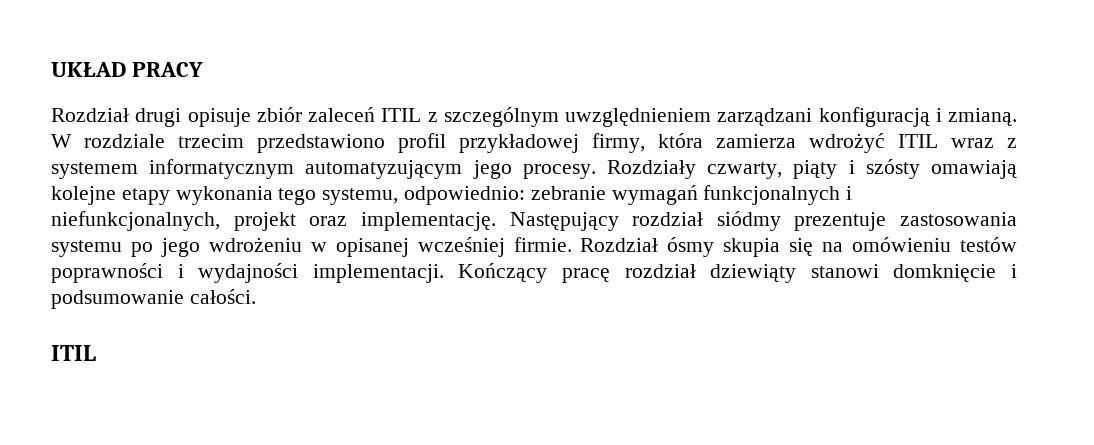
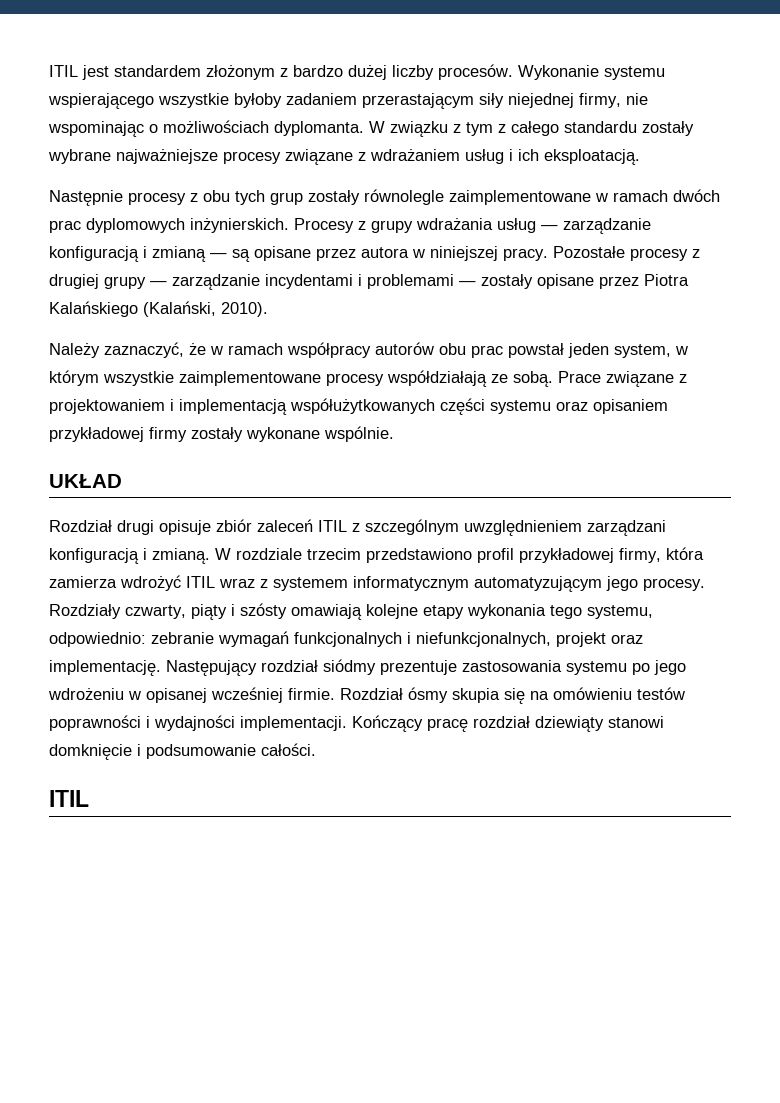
(51, 69) none -> [49,64,665,80] [48,93,648,109] [48,120,694,137] [48,149,640,165] [49,189,720,206] [49,218,651,234] [49,246,700,262] [49,274,689,290] [49,301,268,317] [49,342,688,358] [49,370,687,387] [49,398,668,415] [49,426,394,442] ITIL jest standardem złożonym z bardzo dużej liczby procesów. Wykonanie systemu wspierającego wszystkie byłoby zadaniem przerastającym siły niejednej firmy, nie wspominając o możliwościach dyplomanta. W związku z tym z całego standardu zostały wybrane najważniejsze procesy związane z wdrażaniem usług i ich eksploatacją. // Następnie procesy z obu tych grup zostały równolegle zaimplementowane w ramach dwóch prac dyplomowych inżynierskich. Procesy z grupy wdrażania usług — zarządzanie konfiguracją i zmianą — są opisane przez autora w niniejszej pracy. Pozostałe procesy z drugiej grupy — zarządzanie incydentami i problemami — zostały opisane przez Piotra Kalańskiego (Kalański, 2010). // Należy zaznaczyć, że w ramach współpracy autorów obu prac powstał jeden system, w którym wszystkie zaimplementowane procesy współdziałają ze sobą. Prace związane z projektowaniem i implementacją współużytkowanych części systemu oraz opisaniem przykładowej firmy zostały wykonane wspólnie. //
[132,62,204,77] PRACY -> (122, 481) none

